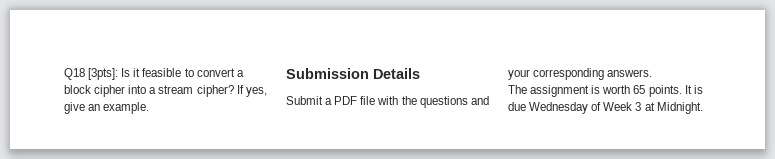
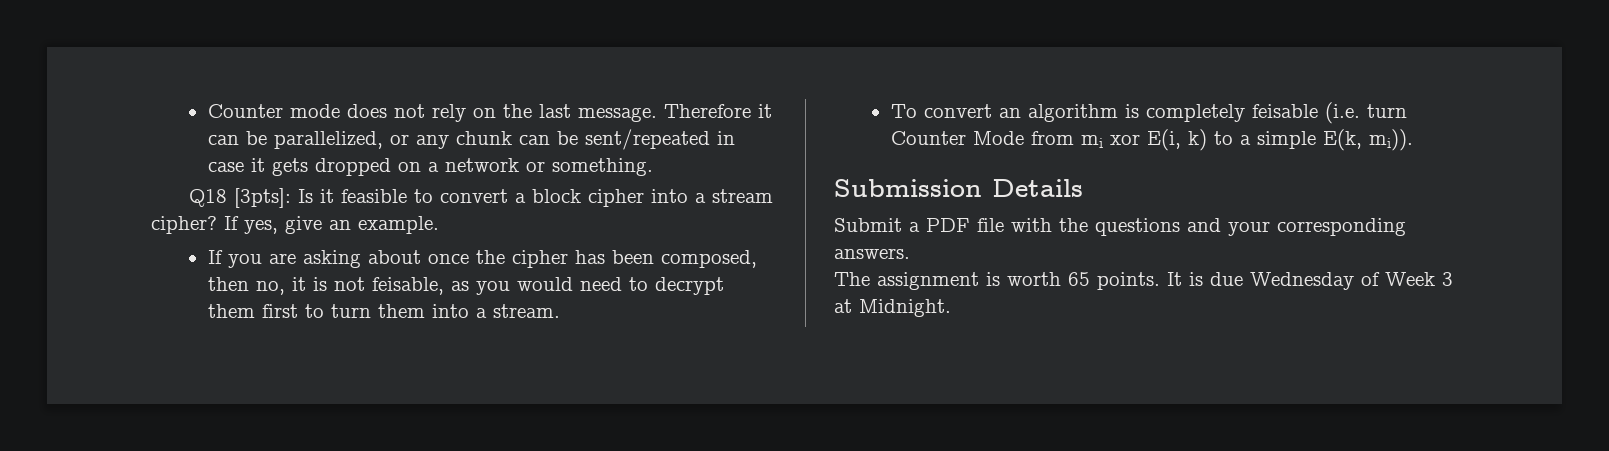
(64, 74) none -> [207,104,772,122] [207,129,735,150] [207,158,653,176] Counter mode does not rely on the last message. Therefore it can be parallelized, or any chunk can be sent/repeated in case it gets dropped on a network or something. //
(150, 108) none -> [207,250,757,268] [207,277,724,295] [207,304,560,318] [890,102,1407,124] [890,129,1413,151] // If you are asking about once the cipher has been composed, then no, it is not feisable, as you would need to decrypt them first to turn them into a stream. // To convert an algorithm is completely feisable (i.e. turn Counter Mode from mi xor E(i, k) to a simple E(k, mi)).

